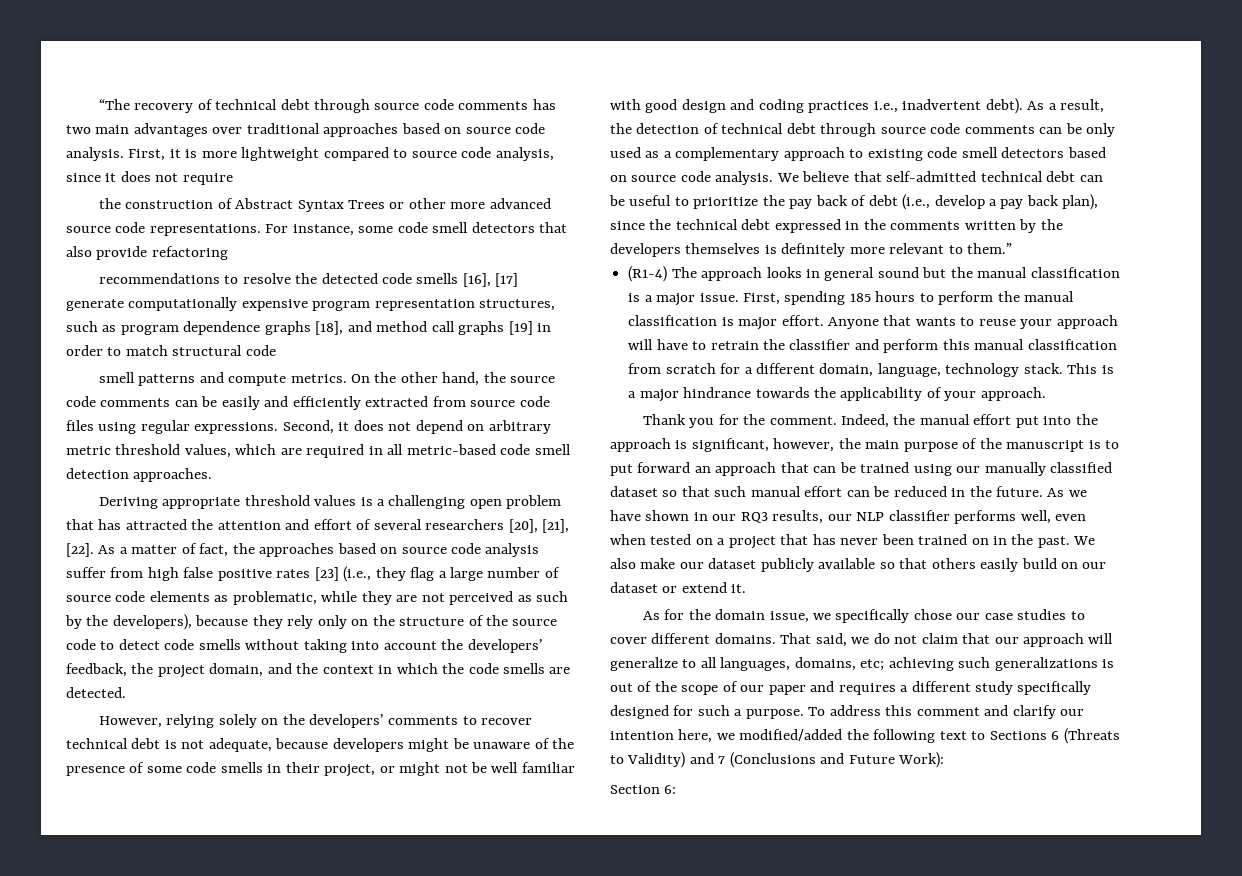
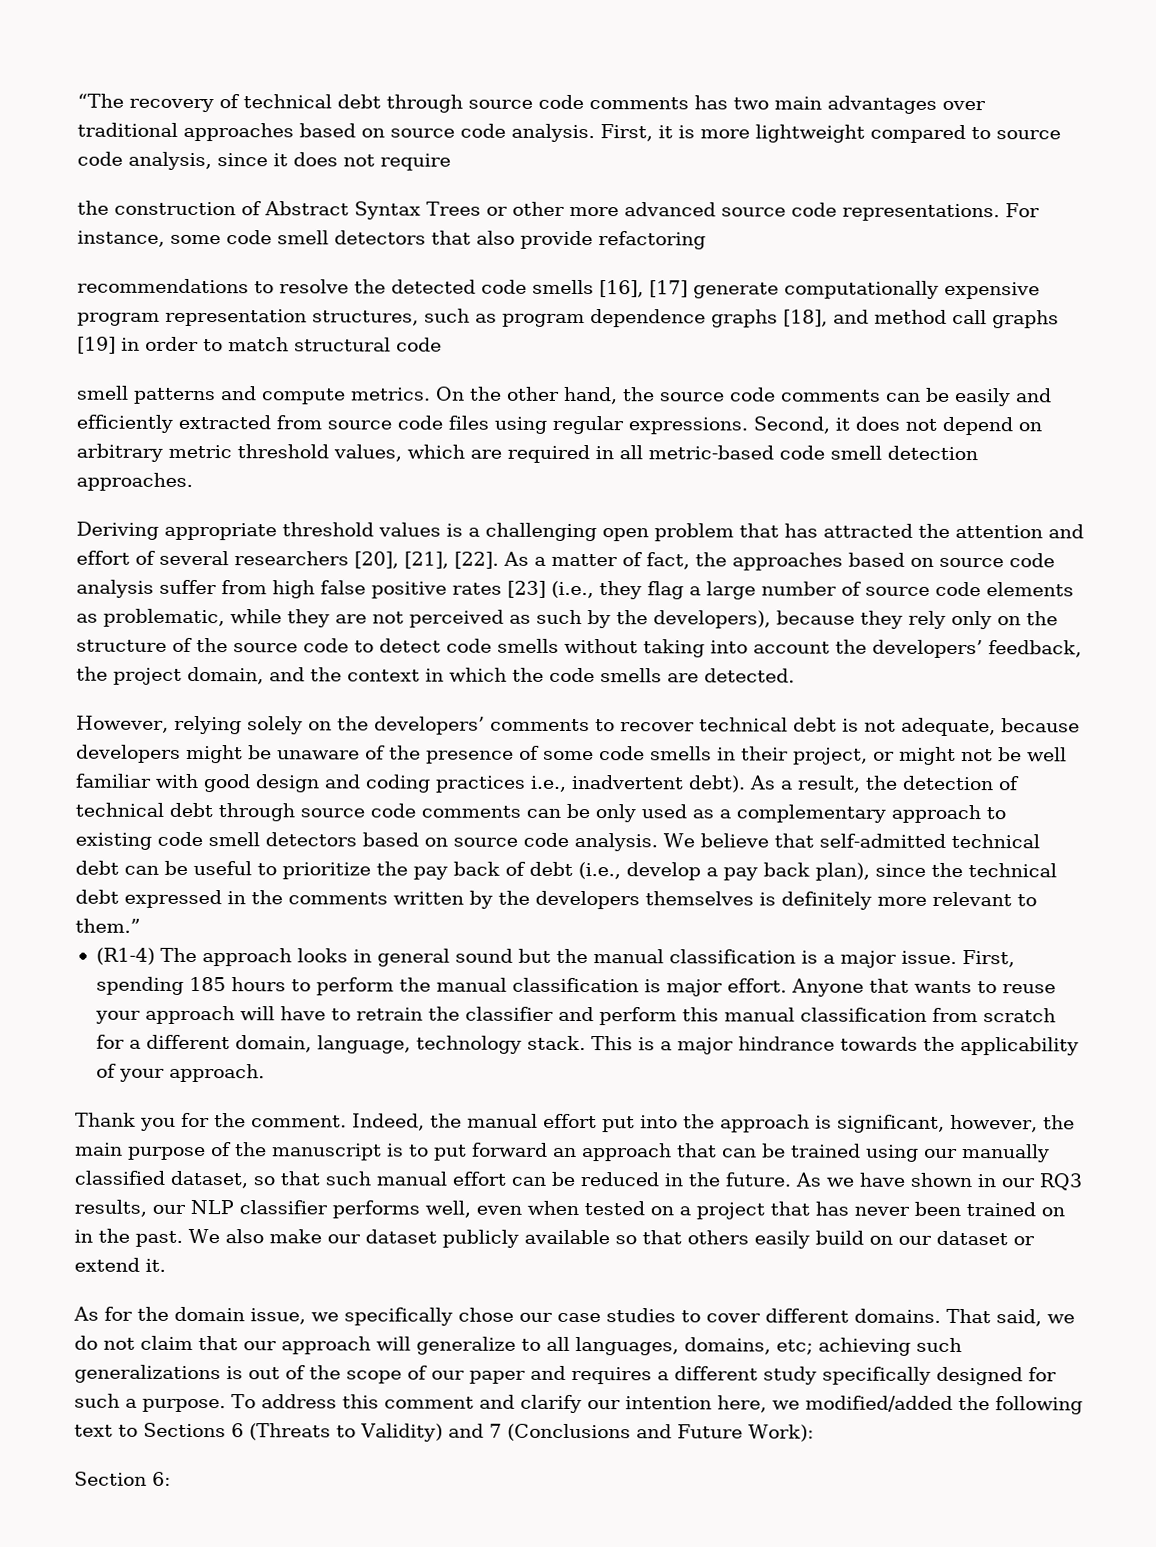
[610,486,658,497] dataset -> [170,1170,248,1189] dataset,

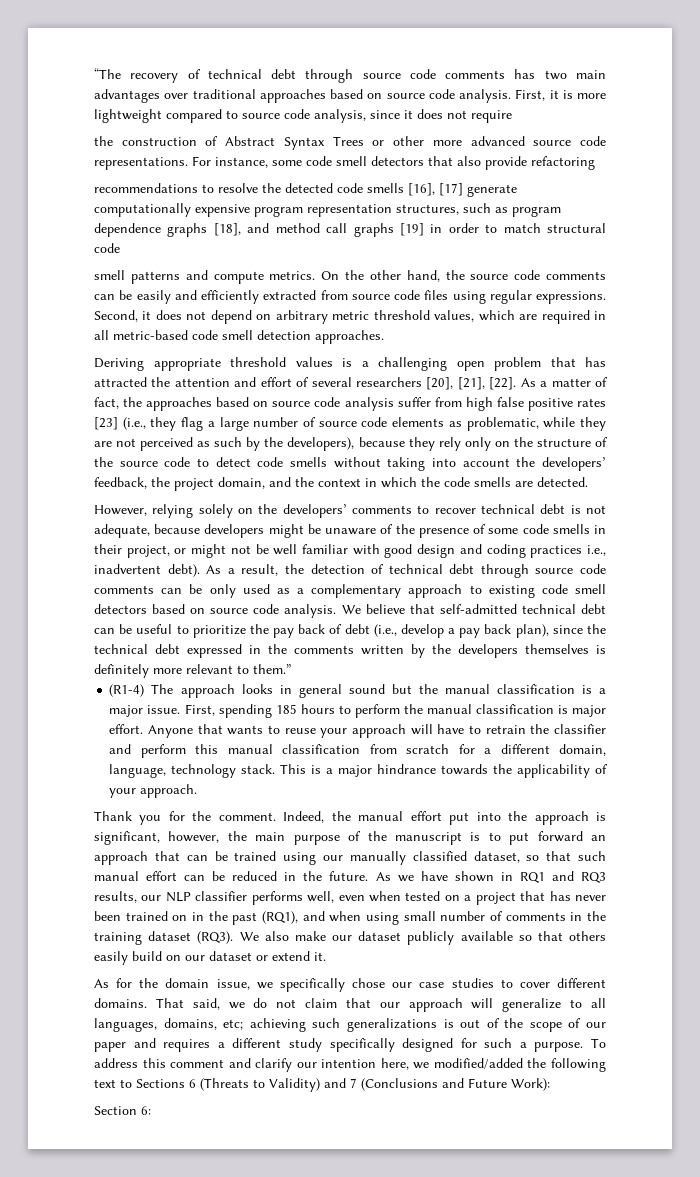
[1001,1178,1035,1188] our -> [519,871,574,883] RQ1 and
[135,1230,183,1247] past. -> [232,911,607,925] [94,931,234,945] past (RQ1), and when using small number of comments in the training dataset (RQ3).

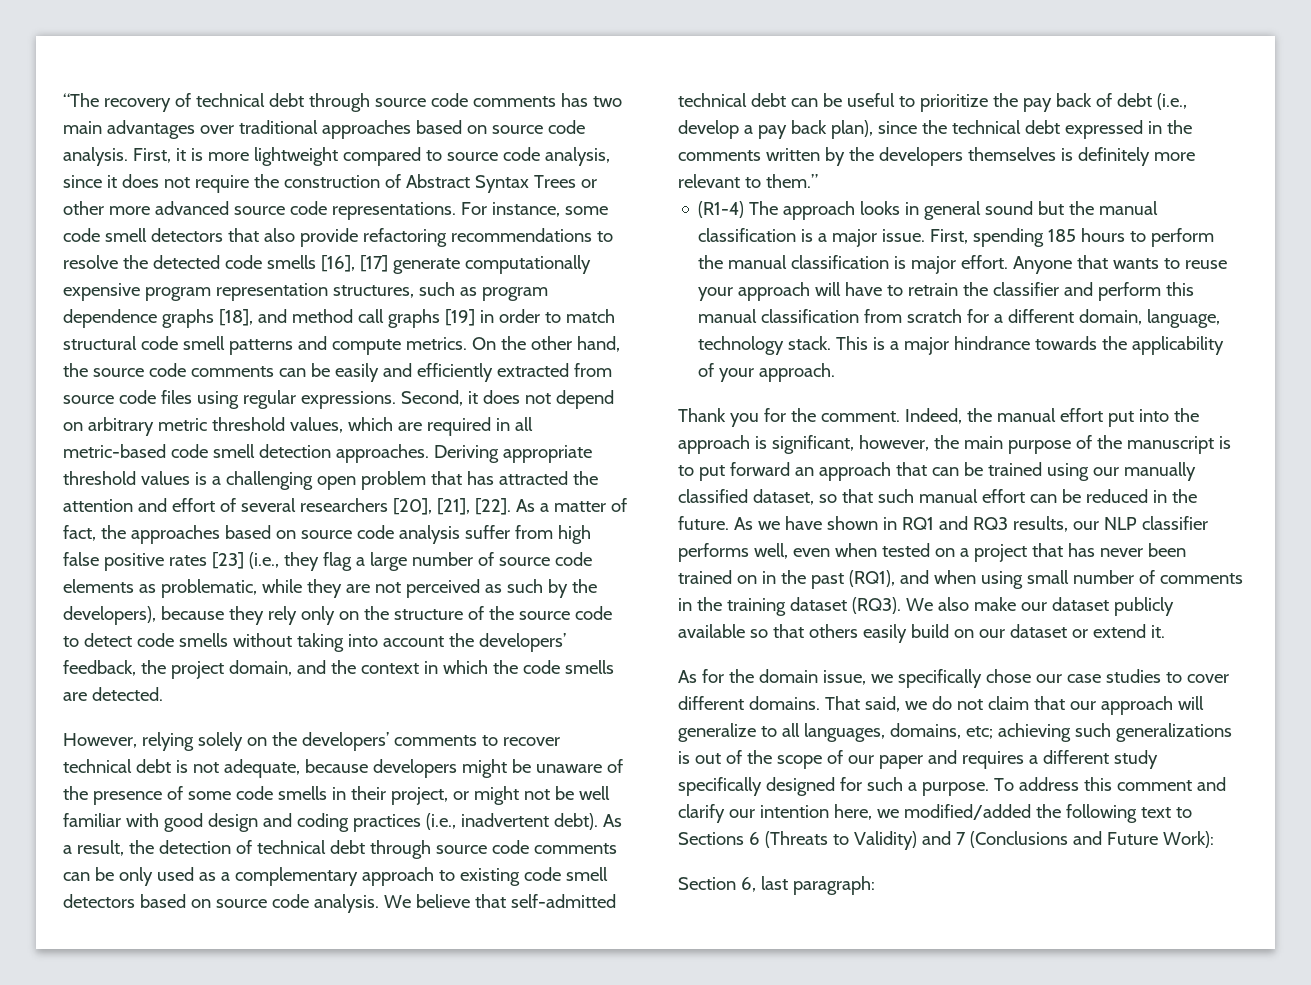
(512, 116) // -> (249, 184) none
(595, 163) // -> (447, 237) none
(120, 248) // -> (178, 343) none
(384, 337) // -> (429, 453) none
[587,545,606,556] i.e., -> [425,813,456,830] (i.e.,
[141,1106,151,1115] 6: -> [740,876,875,895] 6, last paragraph:

